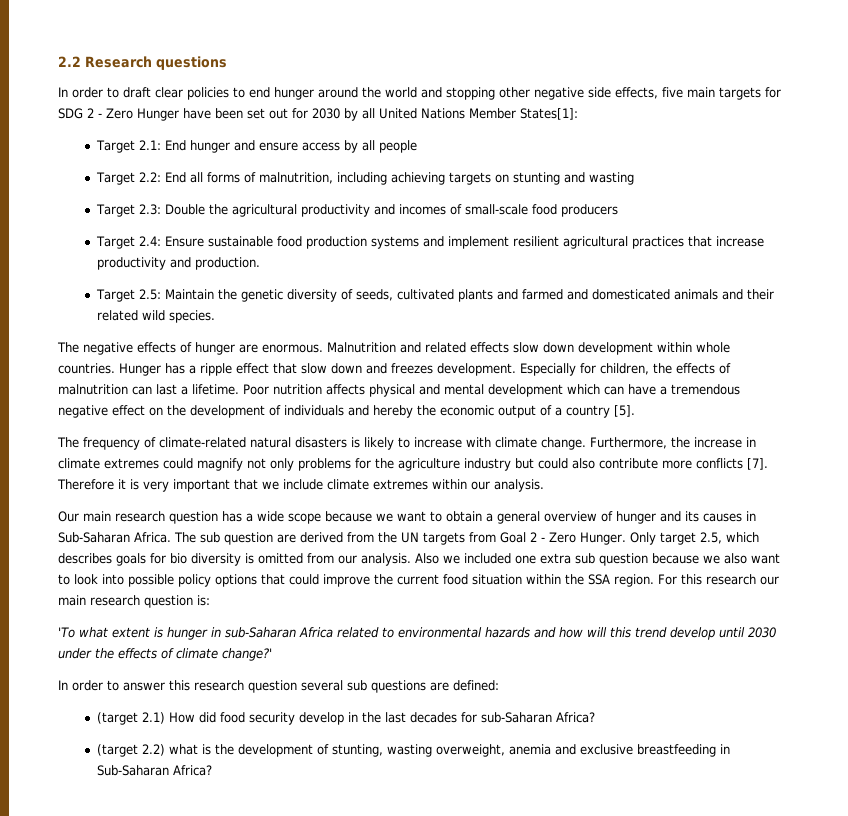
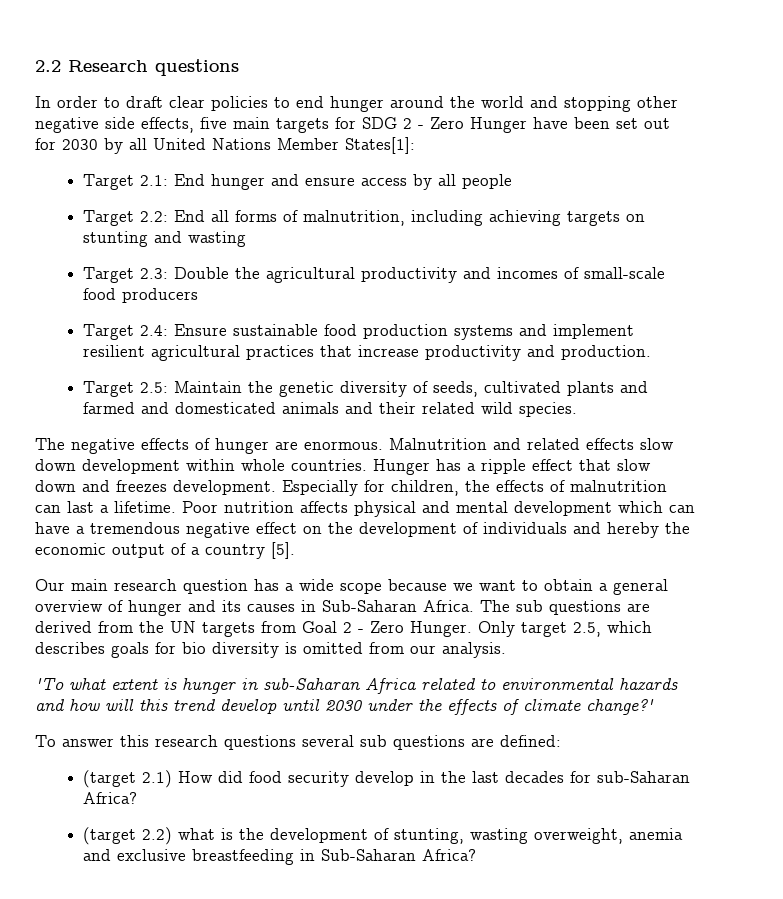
[57,437,756,450] [58,458,768,471] [57,479,544,492] // The frequency of climate-related natural disasters is likely to increase with climate change. Furthermore, the increase in climate extremes could magnify not only problems for the agriculture industry but could also contribute more conflicts [7]. Therefore it is very important that we include climate extremes within our analysis. -> (295, 550) none
[224,532,273,545] question -> [549,600,621,615] questions
[415,553,780,566] [58,574,779,587] [58,595,210,608] Also we included one extra sub question because we also want to look into possible policy options that could improve the current food situation within the SSA region. For this research our main research question is: -> (506, 650) none
[58,680,119,691] In order to -> [35,735,56,747] To
[248,680,297,693] question -> [224,735,296,750] questions

